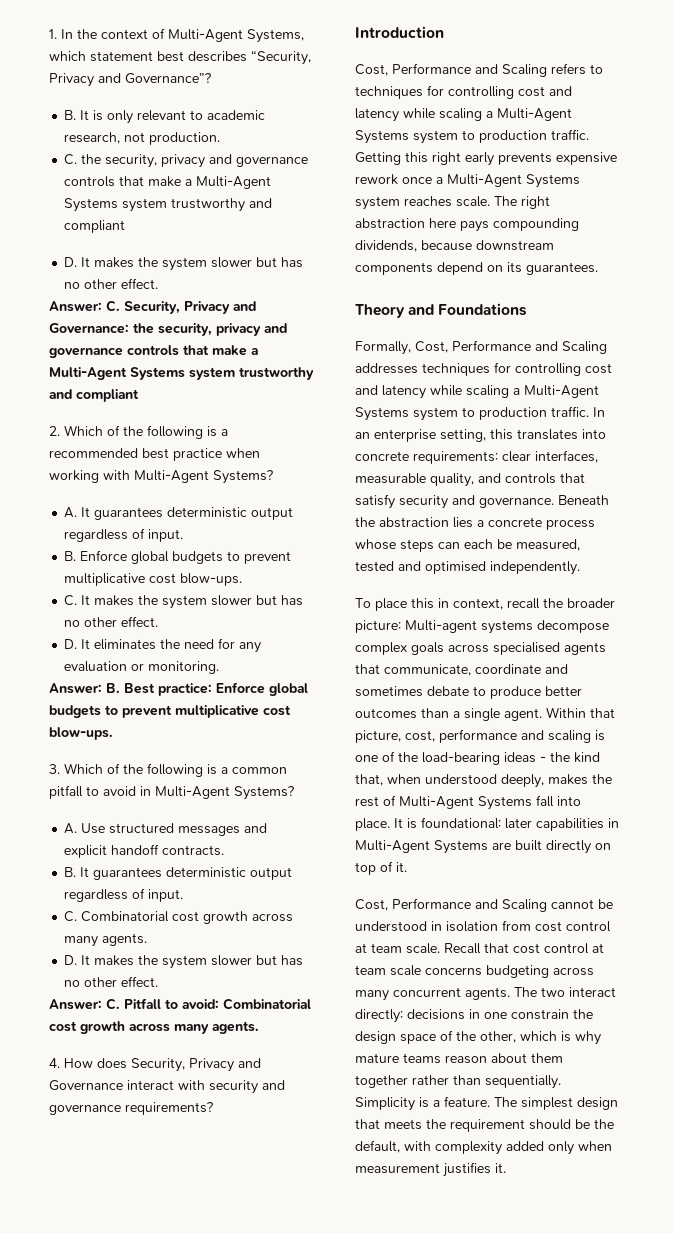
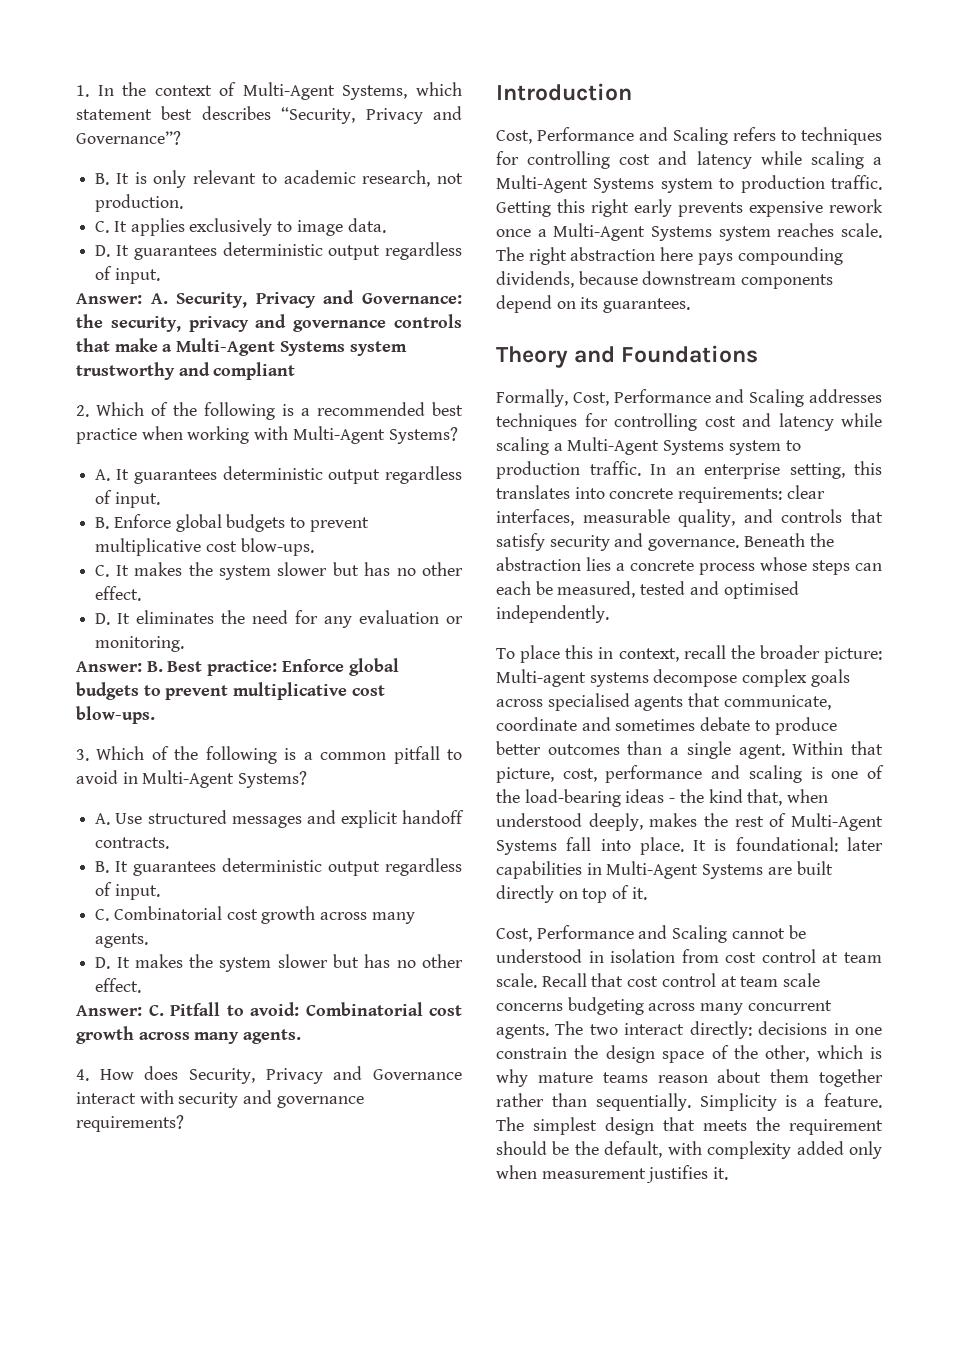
[81,154,309,168] [64,176,272,189] [64,198,273,212] [64,220,126,233] [64,257,304,271] [64,278,159,289] [49,300,120,312] the security, privacy and governance controls that make a Multi-Agent Systems system trustworthy and compliant // D. It makes the system slower but has no other effect. // Answer: C. -> [113,218,386,236] [95,242,462,260] [95,266,160,284] [76,293,168,304] It applies exclusively to image data. // D. It guarantees deterministic output regardless of input. // Answer: A.

